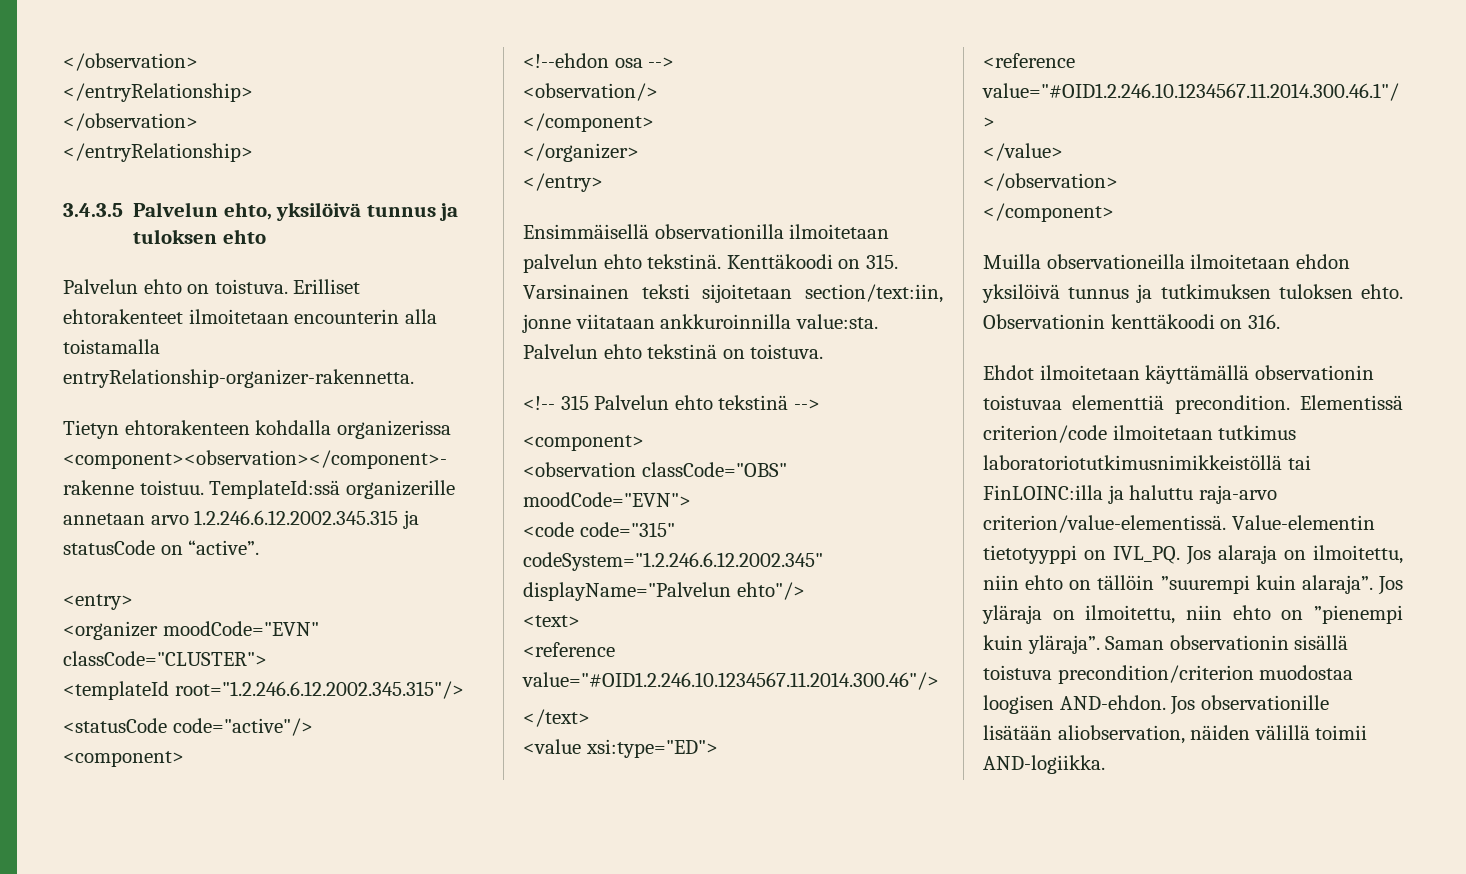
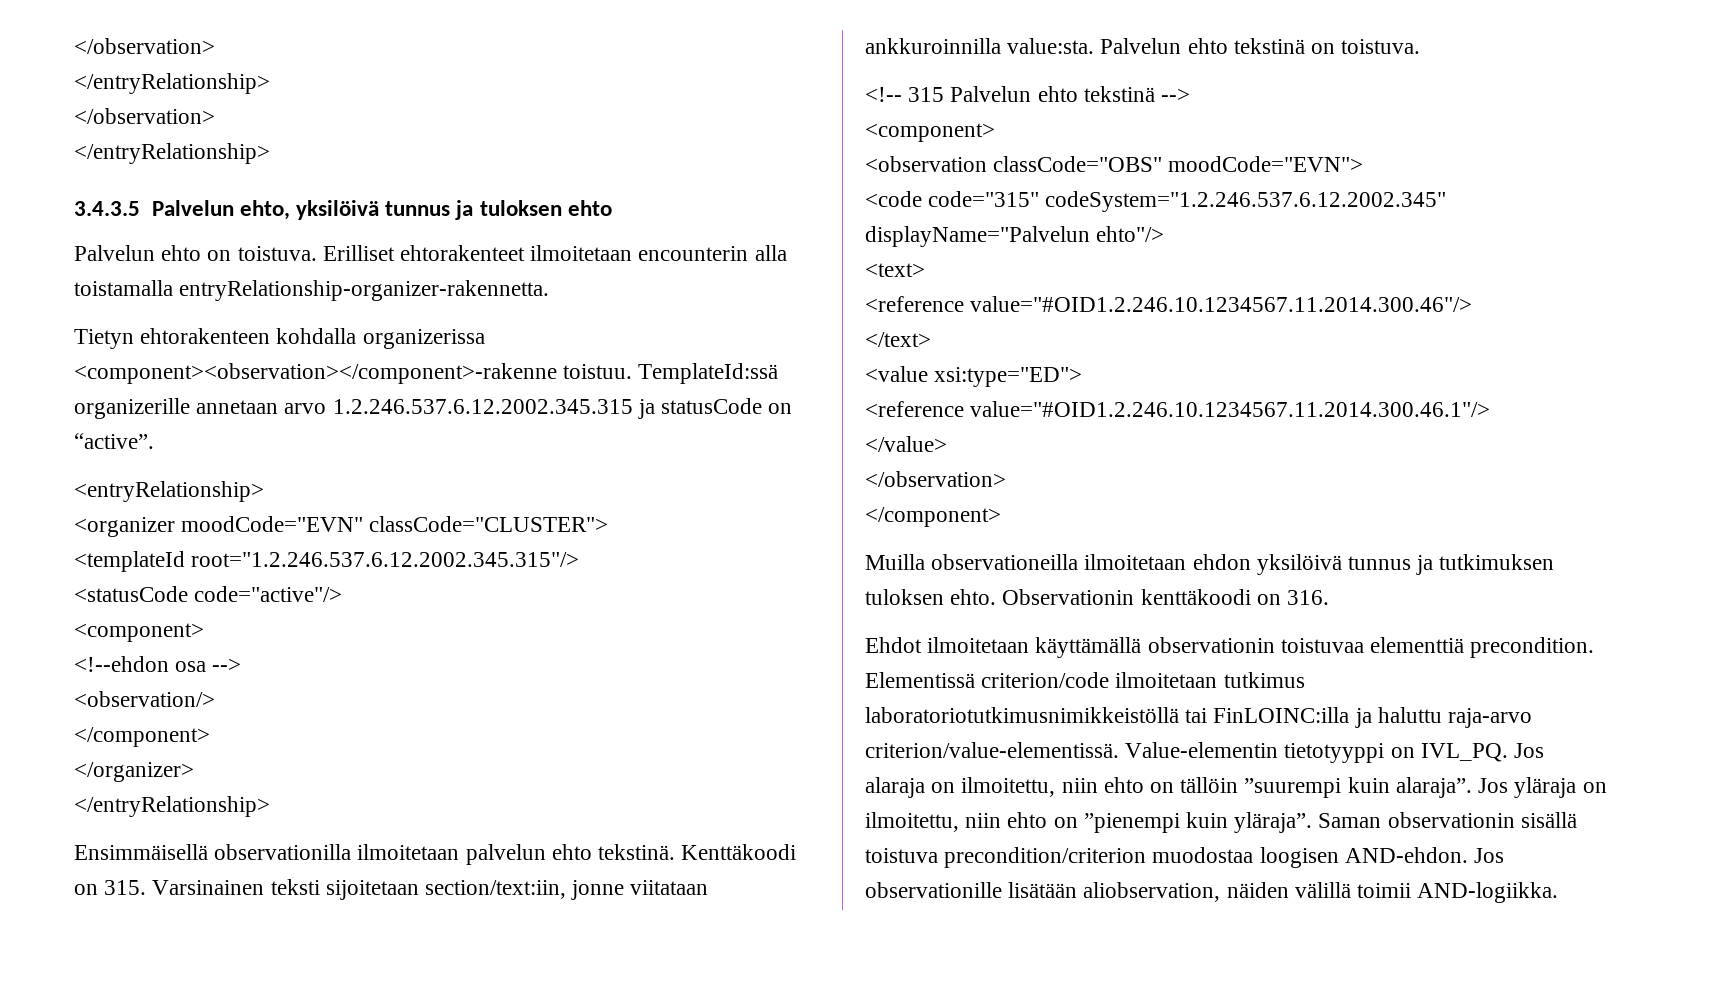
[194,510,399,525] 1.2.246.6.12.2002.345.315 -> [332,399,633,414] 1.2.246.537.6.12.2002.345.315
[63,594,133,610] <entry> -> [74,481,264,502] <entryRelationship>
[174,681,464,699] root="1.2.246.6.12.2002.345.315"/> -> [191,552,580,567] root="1.2.246.537.6.12.2002.345.315"/>
[523,173,603,192] </entry> -> [74,796,270,817] </entryRelationship>
[523,552,823,571] codeSystem="1.2.246.6.12.2002.345" -> [1045,191,1447,212] codeSystem="1.2.246.537.6.12.2002.345"

